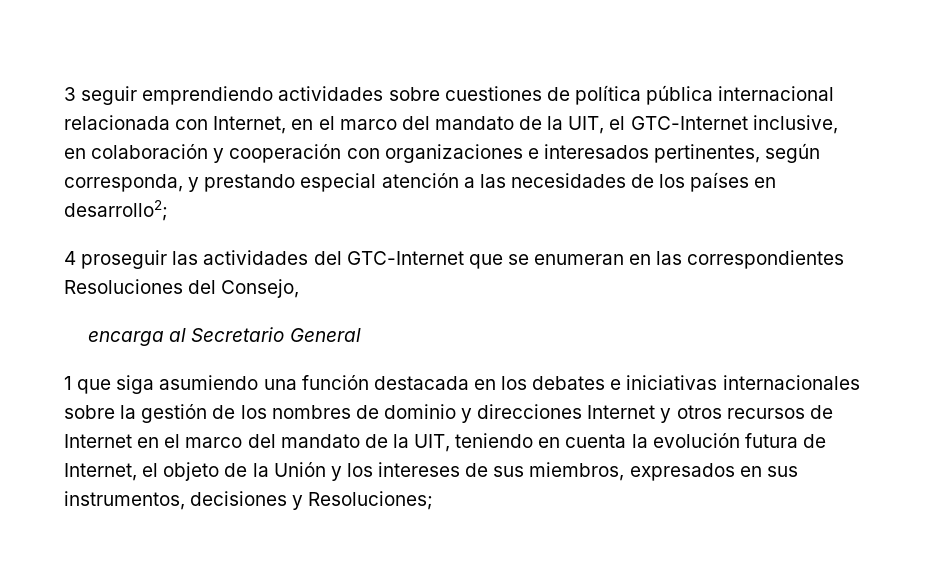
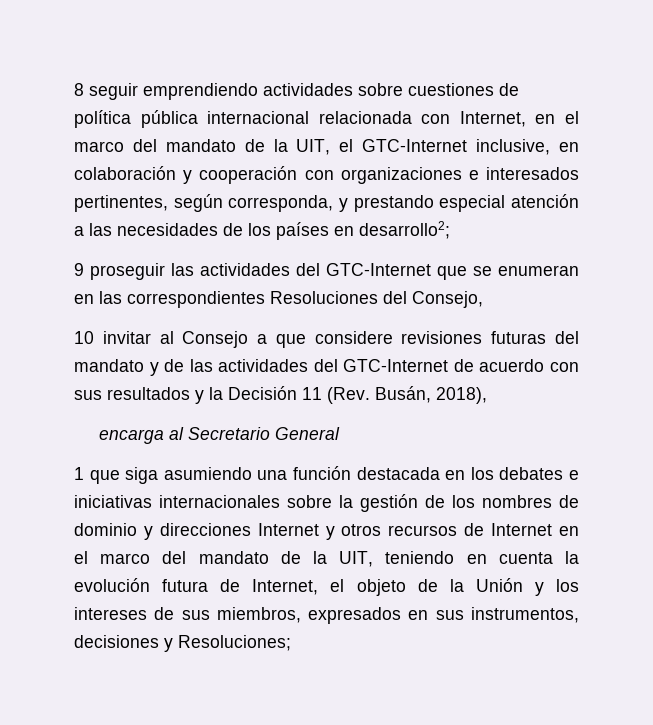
[64,87,76,101] 3 -> [74,83,84,96] 8
[64,251,76,265] 4 -> [74,263,84,276] 9
(300, 288) none -> [74,331,579,348] [74,359,579,376] [74,386,487,404] // 10 invitar al Consejo a que considere revisiones futuras del mandato y de las actividades del GTC-Internet de acuerdo con sus resultados y la Decisión 11 (Rev. Busán, 2018),

